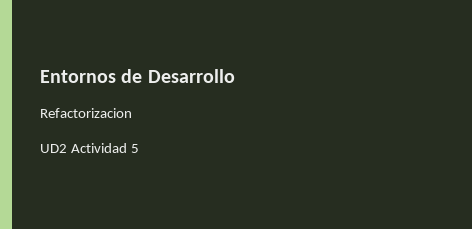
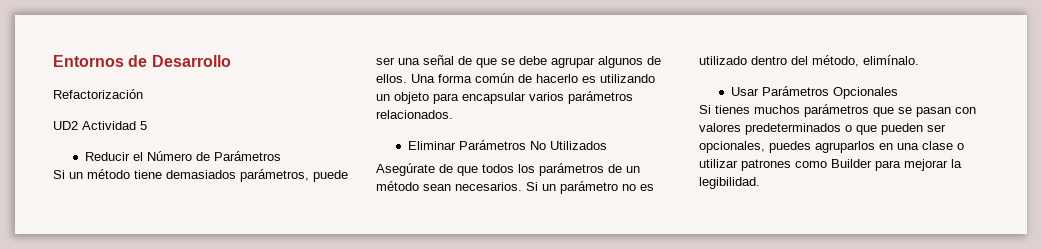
[40,108,132,118] Refactorizacion -> [53,89,143,99] Refactorización
(139, 148) none -> [85,151,282,161] [53,169,348,182] [376,55,661,68] [376,73,655,83] [376,91,633,104] [376,110,453,119] [408,140,608,150] [376,163,640,176] [376,181,654,194] [699,55,919,67] [731,86,899,99] [699,104,976,117] [699,123,946,135] [699,141,964,153] [699,159,962,171] [699,177,760,189] // Reducir el Número de Parámetros // Si un método tiene demasiados parámetros, puede ser una señal de que se debe agrupar algunos de ellos. Una forma común de hacerlo es utilizando un objeto para encapsular varios parámetros relacionados. // Eliminar Parámetros No Utilizados // Asegúrate de que todos los parámetros de un método sean necesarios. Si un parámetro no es utilizado dentro del método, elimínalo. // Usar Parámetros Opcionales // Si tienes muchos parámetros que se pasan con valores predeterminados o que pueden ser opcionales, puedes agruparlos en una clase o utilizar patrones como Builder para mejorar la legibilidad.

